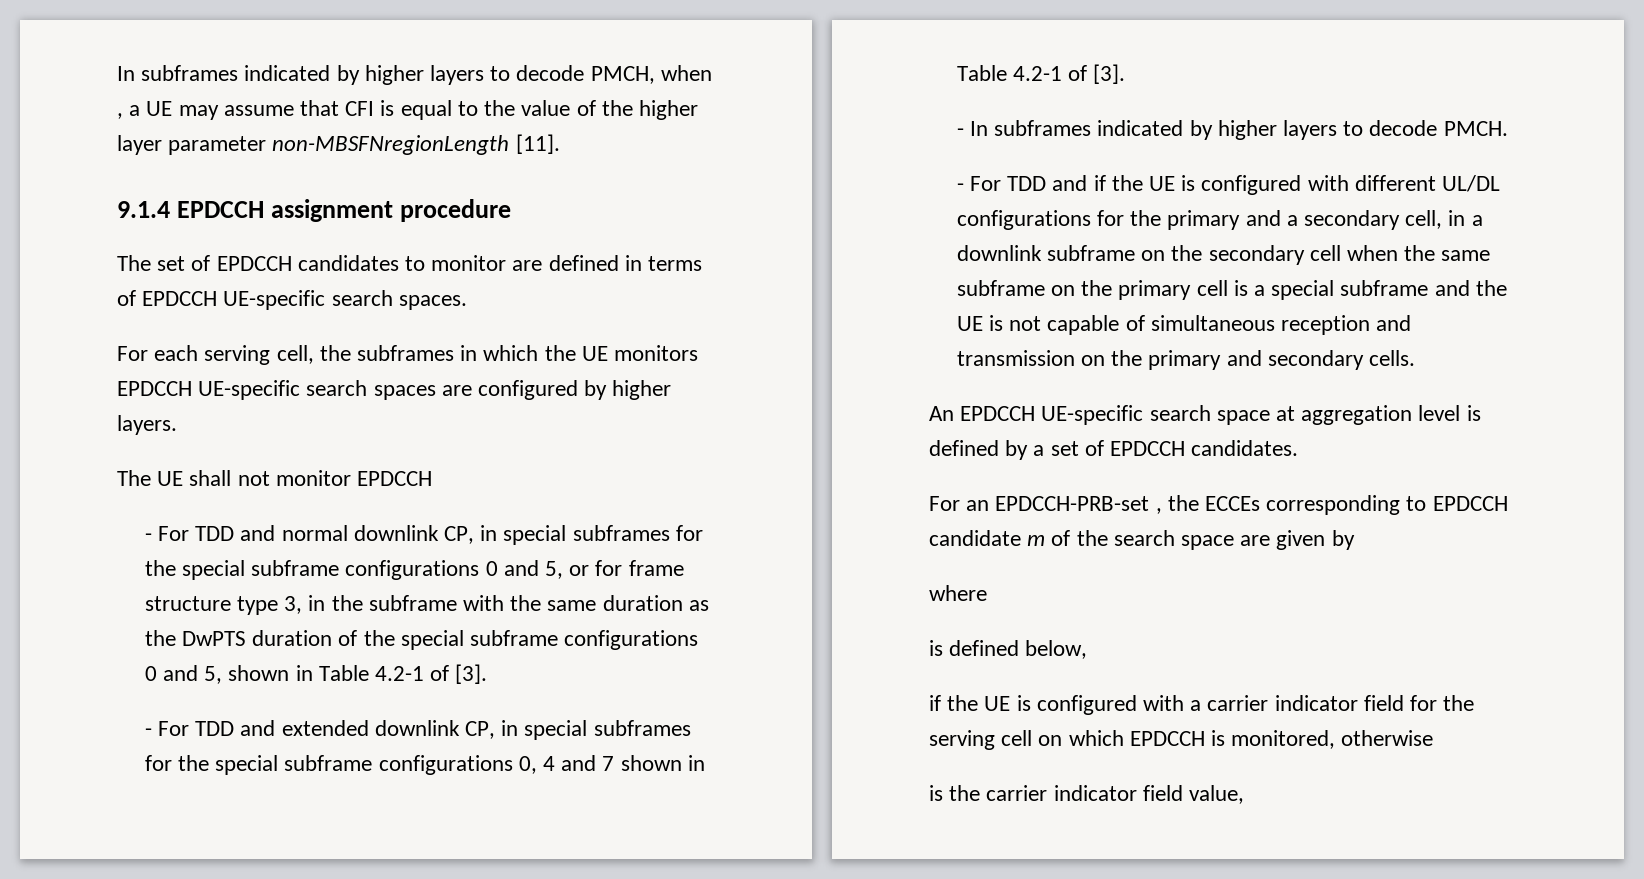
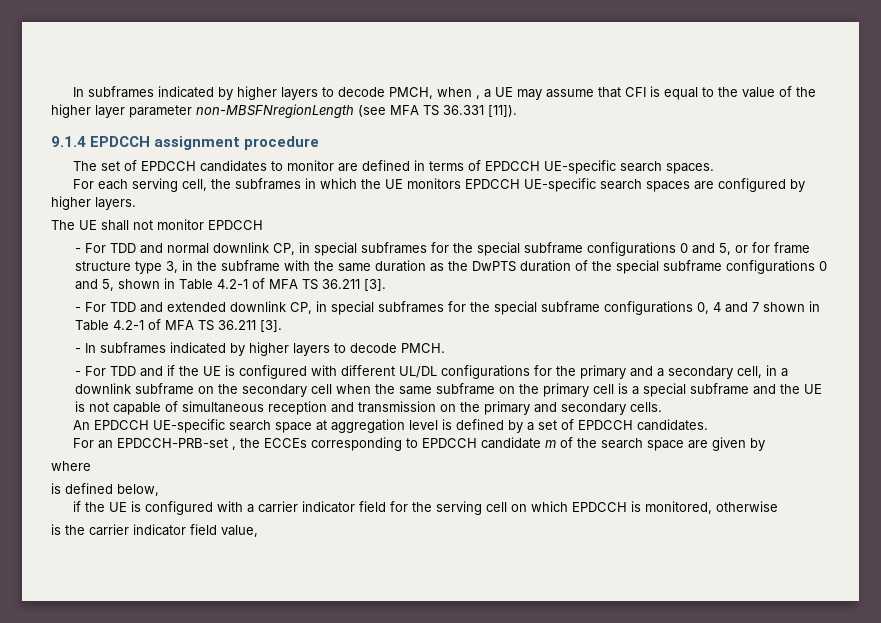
[515,134,560,154] [11]. -> [358,105,517,117] (see MFA TS 36.331 [11]).
(450, 673) none -> [268,279,360,290] MFA TS 36.211
(1088, 73) none -> [164,320,256,331] MFA TS 36.211

